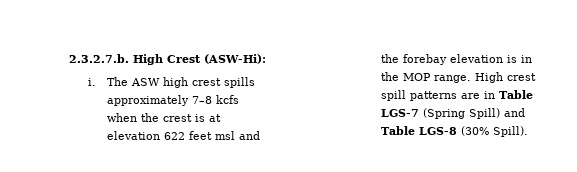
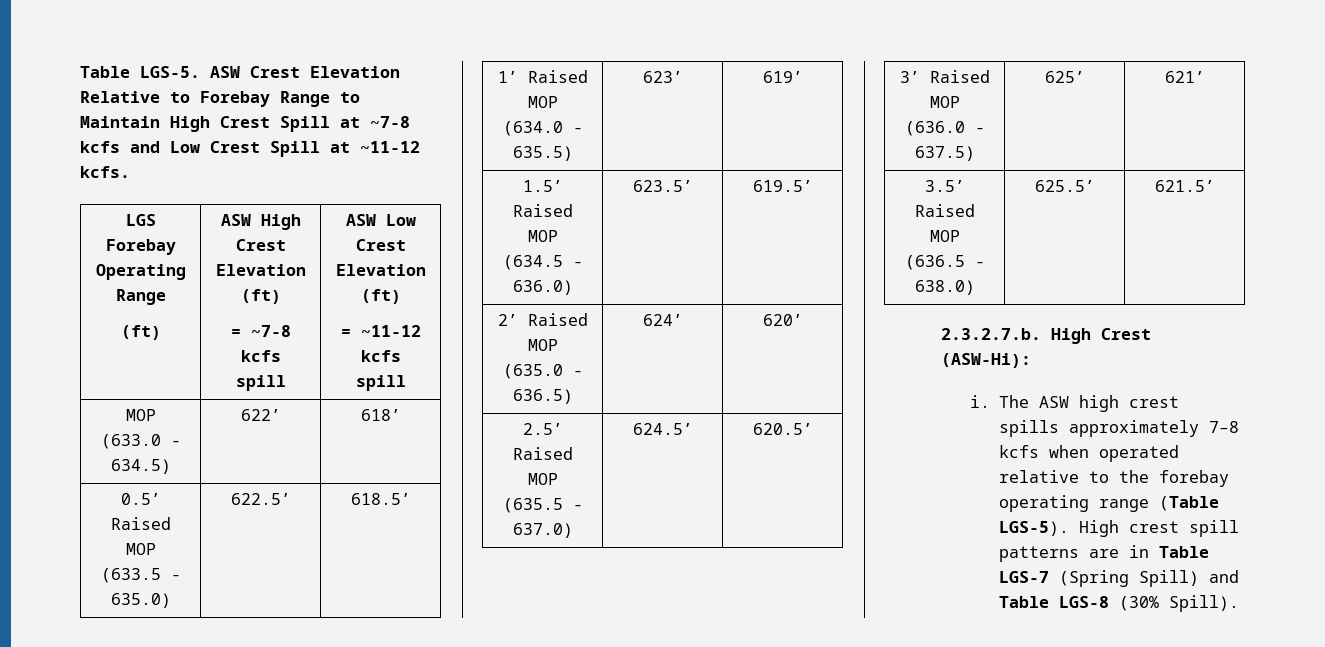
(68, 58) none -> [80,66,400,78] [80,91,360,107] [80,116,410,132] [80,141,420,157] [80,166,130,178] [125,214,156,226] [105,239,176,255] [95,264,186,280] [115,289,166,305] [120,325,161,340] [220,214,301,230] [235,239,286,251] [215,264,306,276] [240,289,281,304] [230,325,291,337] [240,350,281,362] [235,375,286,391] [345,214,416,226] [355,239,406,251] [335,264,426,276] [360,289,401,304] [340,325,421,337] [360,350,401,362] [355,375,406,391] [125,409,156,421] [100,434,181,449] [110,459,171,474] [240,409,281,421] [360,409,401,421] [120,493,161,505] [110,517,171,530] [125,543,156,555] [100,568,181,583] [110,593,171,608] [230,493,291,505] [350,493,411,505] [497,70,588,83] [527,96,558,108] [502,121,583,136] [512,146,573,161] [642,71,683,83] [762,71,803,83] [522,180,563,192] [512,204,573,217] [527,230,558,242] [502,255,583,270] [512,280,573,295] [632,180,693,192] [752,180,813,192] [497,313,588,326] [527,339,558,351] [502,364,583,379] [512,389,573,404] [642,314,683,326] [762,314,803,326] [522,423,563,435] [512,447,573,460] [527,473,558,485] [502,498,583,513] [512,523,573,538] [632,423,693,435] [752,423,813,435] [899,70,990,83] [929,96,960,108] [904,121,985,136] [914,146,975,161] [1044,71,1085,83] [1164,71,1205,83] [924,180,965,192] [914,204,975,217] [929,230,960,242] [904,255,985,270] [914,280,975,295] [1034,180,1095,192] [1154,180,1215,192] Table LGS-5. ASW Crest Elevation Relative to Forebay Range to Maintain High Crest Spill at ~7-8 kcfs and Low Crest Spill at ~11-12 kcfs. // LGS Forebay Operating Range // (ft) | ASW High Crest Elevation (ft) // = ~7-8 kcfs spill | ASW Low Crest Elevation (ft) // = ~11-12 kcfs spill // MOP (633.0 - 634.5) | 622’ | 618’ // 0.5’ Raised MOP (633.5 - 635.0) | 622.5’ | 618.5’ // 1’ Raised MOP (634.0 - 635.5) | 623’ | 619’ // 1.5’ Raised MOP (634.5 - 636.0) | 623.5’ | 619.5’ // 2’ Raised MOP (635.0 - 636.5) | 624’ | 620’ // 2.5’ Raised MOP (635.5 - 637.0) | 624.5’ | 620.5’ // 3’ Raised MOP (636.0 - 637.5) | 625’ | 621’ // 3.5’ Raised MOP (636.5 - 638.0) | 625.5’ | 621.5’ //
[141,113,222,122] [107,131,261,140] [381,54,533,65] [381,72,472,83] the crest is at elevation 622 feet msl and the forebay elevation is in the MOP range. -> [1098,445,1179,462] [998,470,1229,487] [998,495,1219,512] [998,521,1069,536] operated relative to the forebay operating range (Table LGS-5).

